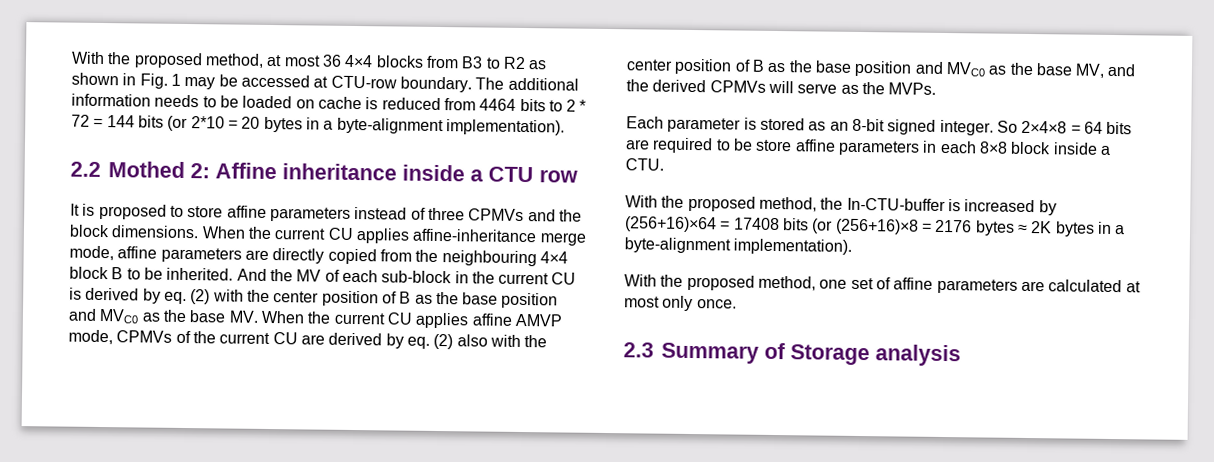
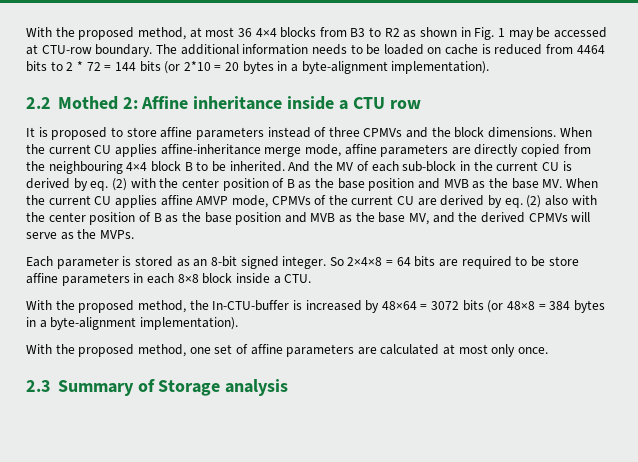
[99,308,140,324] MVC0 -> [443,179,469,188] MVB
[945,62,986,77] MVC0 -> [310,213,336,222] MVB
[624,216,1053,236] (256+16)×64 = 17408 bits (or (256+16)×8 = 2176 bytes ≈ 2K -> [381,300,571,313] 48×64 = 3072 bits (or 48×8 = 384

